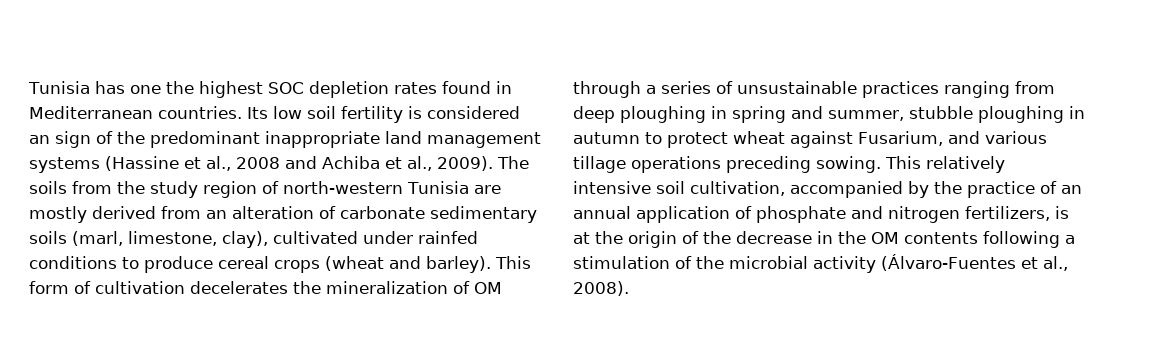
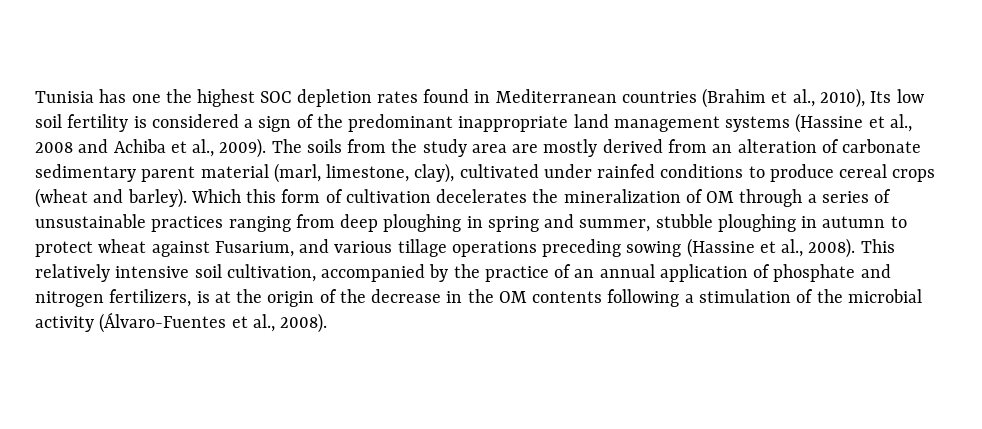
[158,106,242,119] countries. -> [621,88,865,108] countries (Brahim et al., 2010),
[29,135,50,144] an -> [244,119,254,128] a
[203,181,469,198] region of north-western Tunisia -> [471,144,507,153] area
[29,231,67,244] soils -> [141,164,269,182] parent material
[495,256,531,269] This -> [190,189,277,203] Which this
[816,156,881,173] sowing. -> [626,238,856,258] sowing (Hassine et al., 2008).

